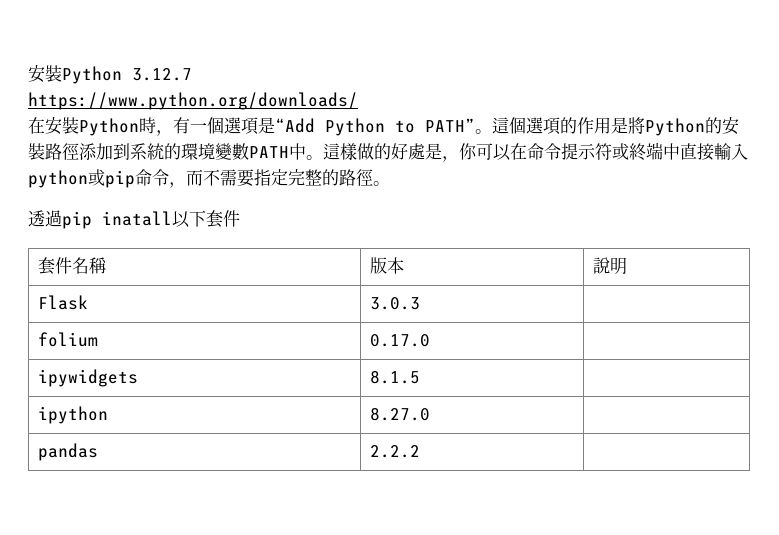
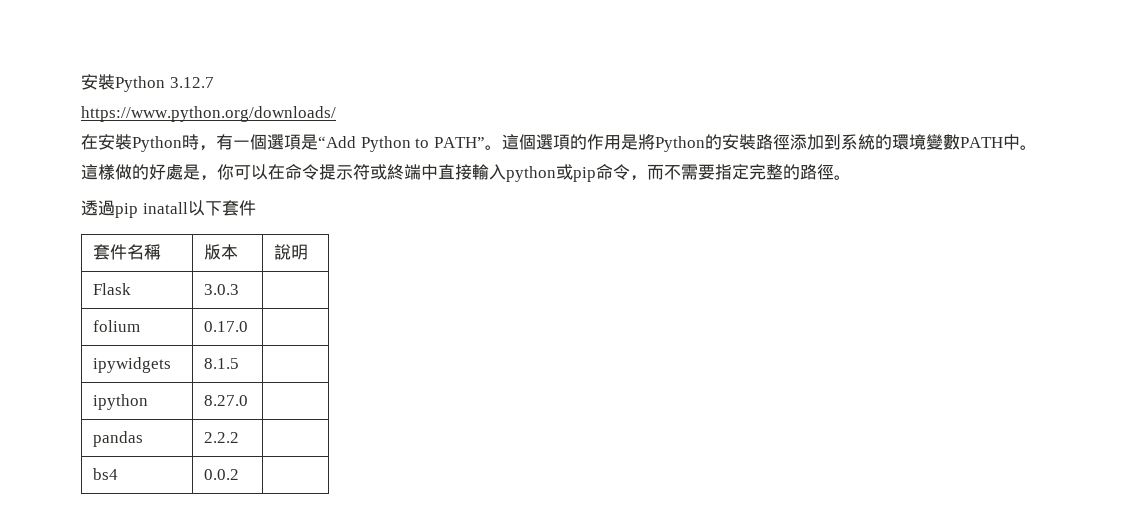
(420, 451) none -> [93,468,119,480] [204,469,240,480] // bs4 | 0.0.2 |

